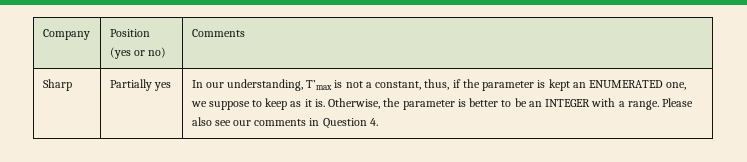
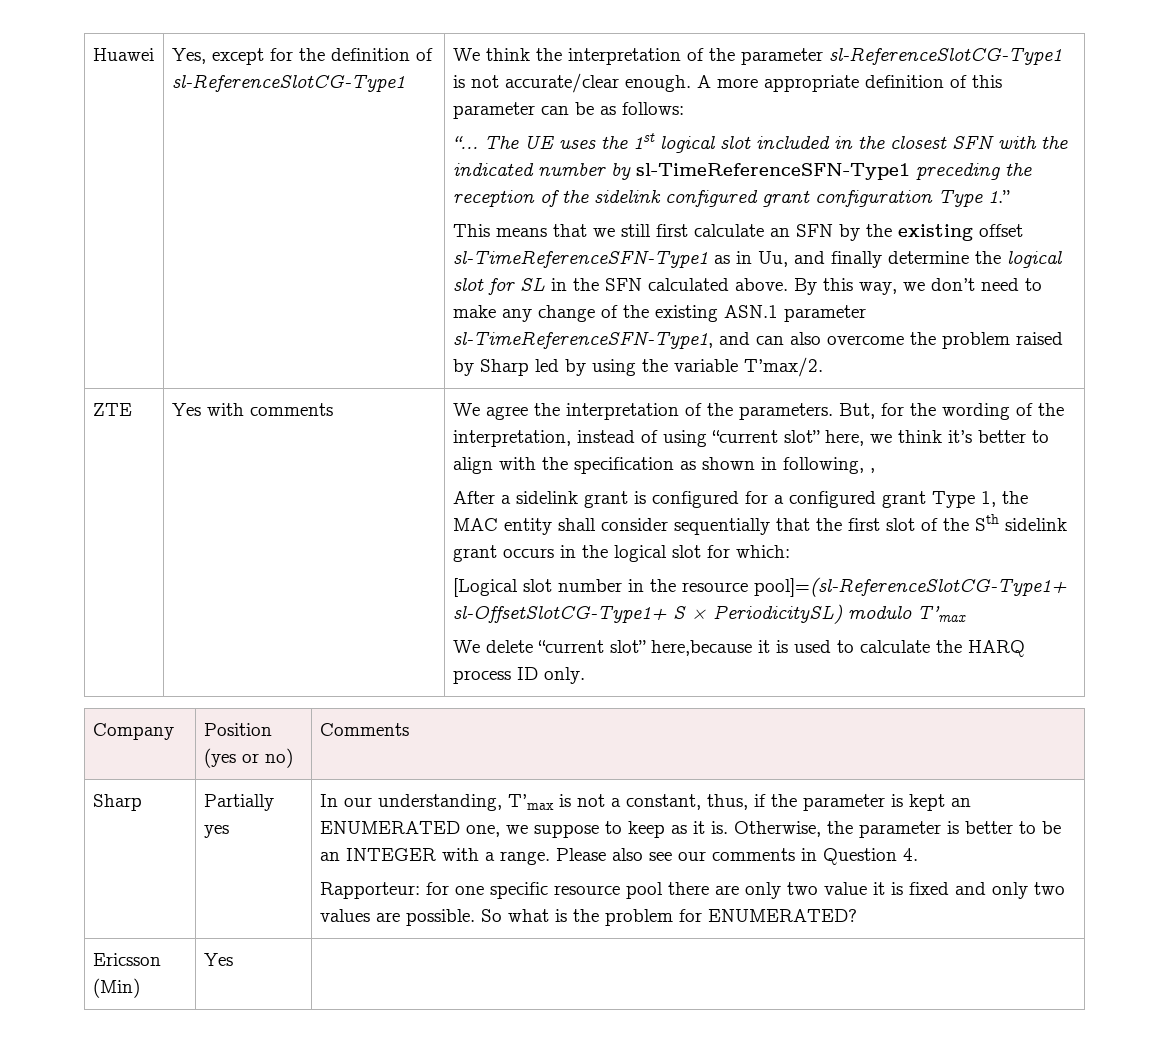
(42, 34) none -> [92,48,154,61] [171,48,433,65] [171,74,405,92] [452,47,1062,65] [452,73,1002,93] [452,102,684,119] [452,132,1068,153] [452,163,1032,180] [452,190,1010,207] [452,224,1023,241] [452,250,1062,268] [452,277,1042,295] [452,305,866,322] [452,331,1063,349] [452,357,823,377] [92,403,132,416] [171,403,333,416] [452,403,1064,420] [452,430,1049,447] [452,457,875,474] [452,491,1028,508] [452,514,1067,535] [452,545,790,562] [452,577,1067,597] [452,604,966,624] [452,640,1025,657] [452,667,585,684] Huawei | Yes, except for the definition of sl-ReferenceSlotCG-Type1 | We think the interpretation of the parameter sl-ReferenceSlotCG-Type1 is not accurate/clear enough. A more appropriate definition of this parameter can be as follows: // “... The UE uses the 1st logical slot included in the closest SFN with the indicated number by sl-TimeReferenceSFN-Type1 preceding the reception of the sidelink configured grant configuration Type 1.” // This means that we still first calculate an SFN by the existing offset sl-TimeReferenceSFN-Type1 as in Uu, and finally determine the logical slot for SL in the SFN calculated above. By this way, we don’t need to make any change of the existing ASN.1 parameter sl-TimeReferenceSFN-Type1, and can also overcome the problem raised by Sharp led by using the variable T’max/2. // ZTE | Yes with comments | We agree the interpretation of the parameters. But, for the wording of the interpretation, instead of using “current slot” here, we think it’s better to align with the specification as shown in following, , // After a sidelink grant is configured for a configured grant Type 1, the MAC entity shall consider sequentially that the first slot of the Sth sidelink grant occurs in the logical slot for which: // [Logical slot number in the resource pool]=(sl-ReferenceSlotCG-Type1+ sl-OffsetSlotCG-Type1+ S × PeriodicitySL) modulo T’max // We delete “current slot” here,because it is used to calculate the HARQ process ID only. //
(378, 122) none -> [319,882,1065,899] [319,909,857,926] [92,953,161,966] [92,978,140,998] [203,953,233,966] // Rapporteur: for one specific resource pool there are only two value it is fixed and only two values are possible. So what is the problem for ENUMERATED? // Ericsson (Min) | Yes |

